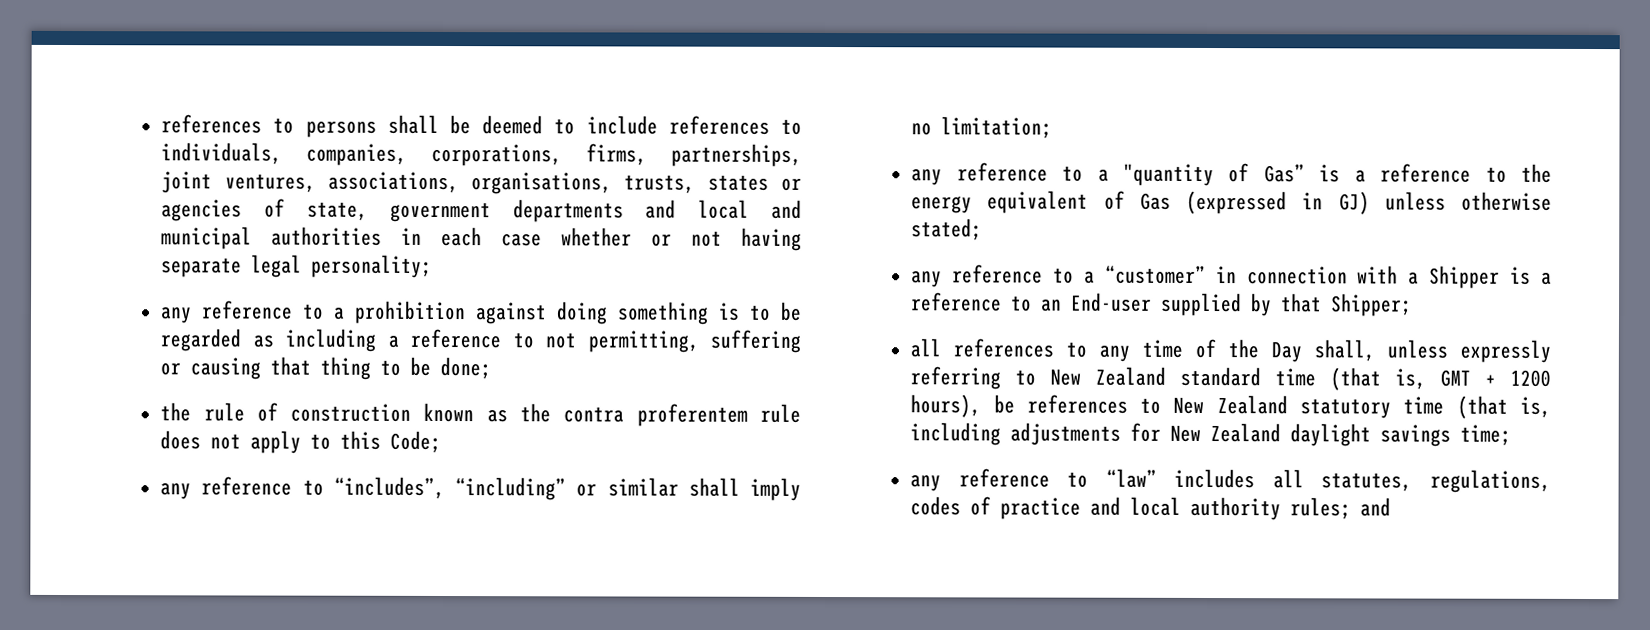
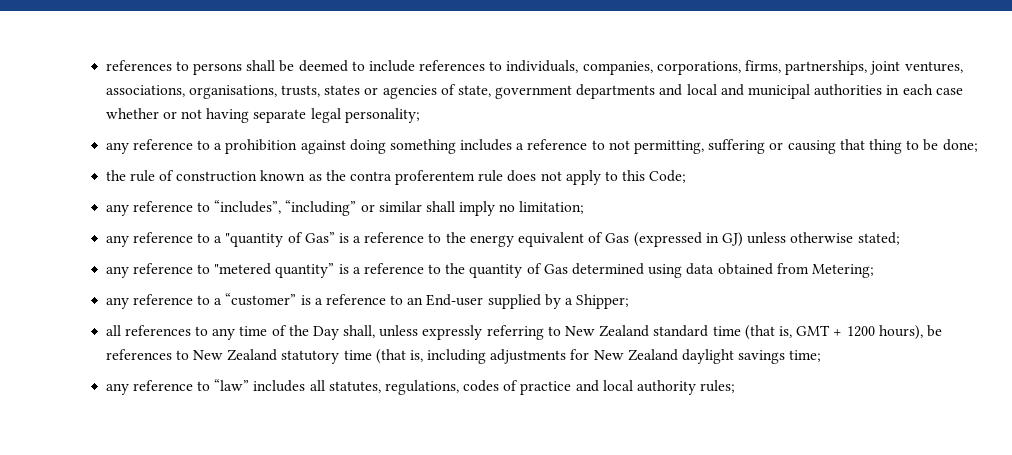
[718,301,802,321] [160,328,377,352] is to be regarded as including -> [460,139,513,151] includes
(983, 229) none -> [105,263,874,278] // any reference to "metered quantity” is a reference to the quantity of Gas determined using data obtained from Metering;
[1215,265,1501,289] in connection with a Shipper -> (297, 299) none
[1281,293,1323,313] that -> [565,298,574,305] a
[1360,497,1392,517] and -> (736, 386) none

